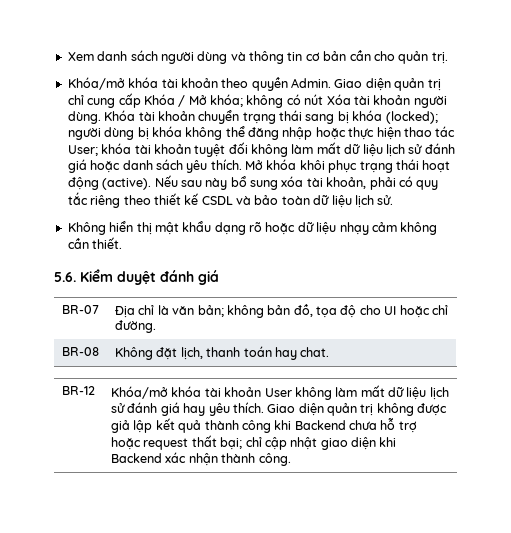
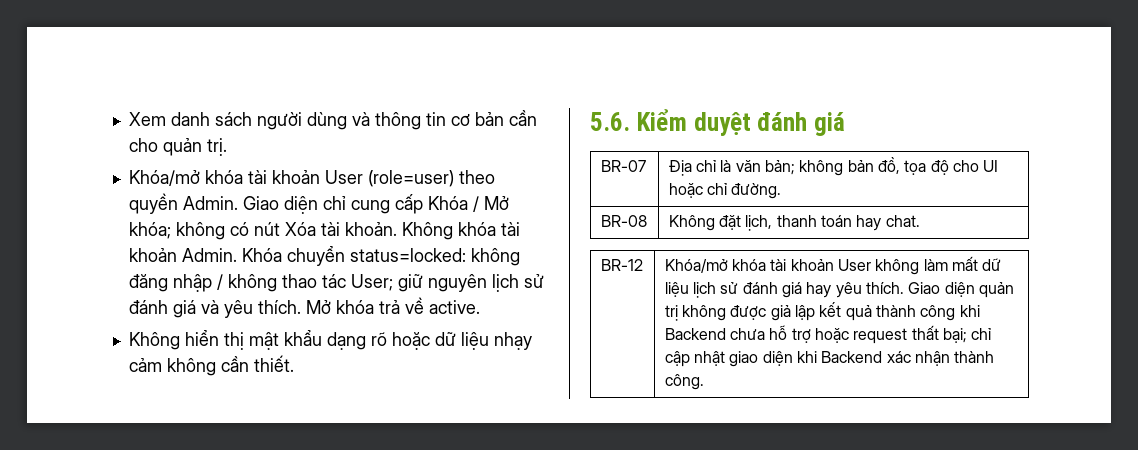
(218, 83) none -> [324,170,454,187] User (role=user)
[394,78,441,91] quản trị -> (318, 205) none
[373,95,447,108] [67,110,438,124] [67,126,456,140] [67,142,455,157] [67,159,183,173] khoản người dùng. Khóa tài khoản chuyển trạng thái sang bị khóa (locked); người dùng bị khóa không thể đăng nhập hoặc thực hiện thao tác User; khóa tài khoản tuyệt đối không làm mất dữ liệu lịch sử đánh giá hoặc danh sách -> [344,222,520,240] [128,246,520,266] [128,274,544,292] [128,300,219,318] khoản. Không khóa tài khoản Admin. Khóa chuyển status=locked: không đăng nhập / không thao tác User; giữ nguyên lịch sử đánh giá và
[299,159,451,173] [67,175,439,190] [67,192,394,208] khôi phục trạng thái hoạt động (active). Nếu sau này bổ sung xóa tài khoản, phải có quy tắc riêng theo thiết kế CSDL và bảo toàn dữ liệu lịch sử. -> [378,297,480,314] trả về active.

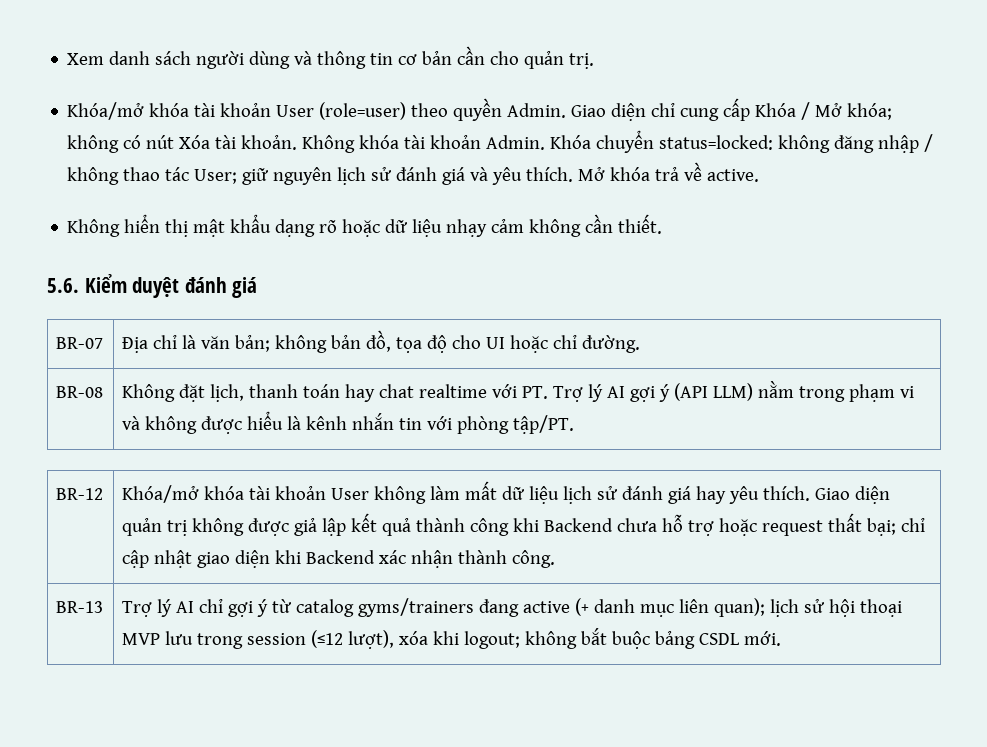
[885,215,920,227] chat. -> [379,380,915,402] [122,411,575,434] chat realtime với PT. Trợ lý AI gợi ý (API LLM) nằm trong phạm vi và không được hiểu là kênh nhắn tin với phòng tập/PT.
(704, 382) none -> [56,601,104,613] [122,598,903,617] [122,627,782,649] // BR-13 | Trợ lý AI chỉ gợi ý từ catalog gyms/trainers đang active (+ danh mục liên quan); lịch sử hội thoại MVP lưu trong session (≤12 lượt), xóa khi logout; không bắt buộc bảng CSDL mới.

